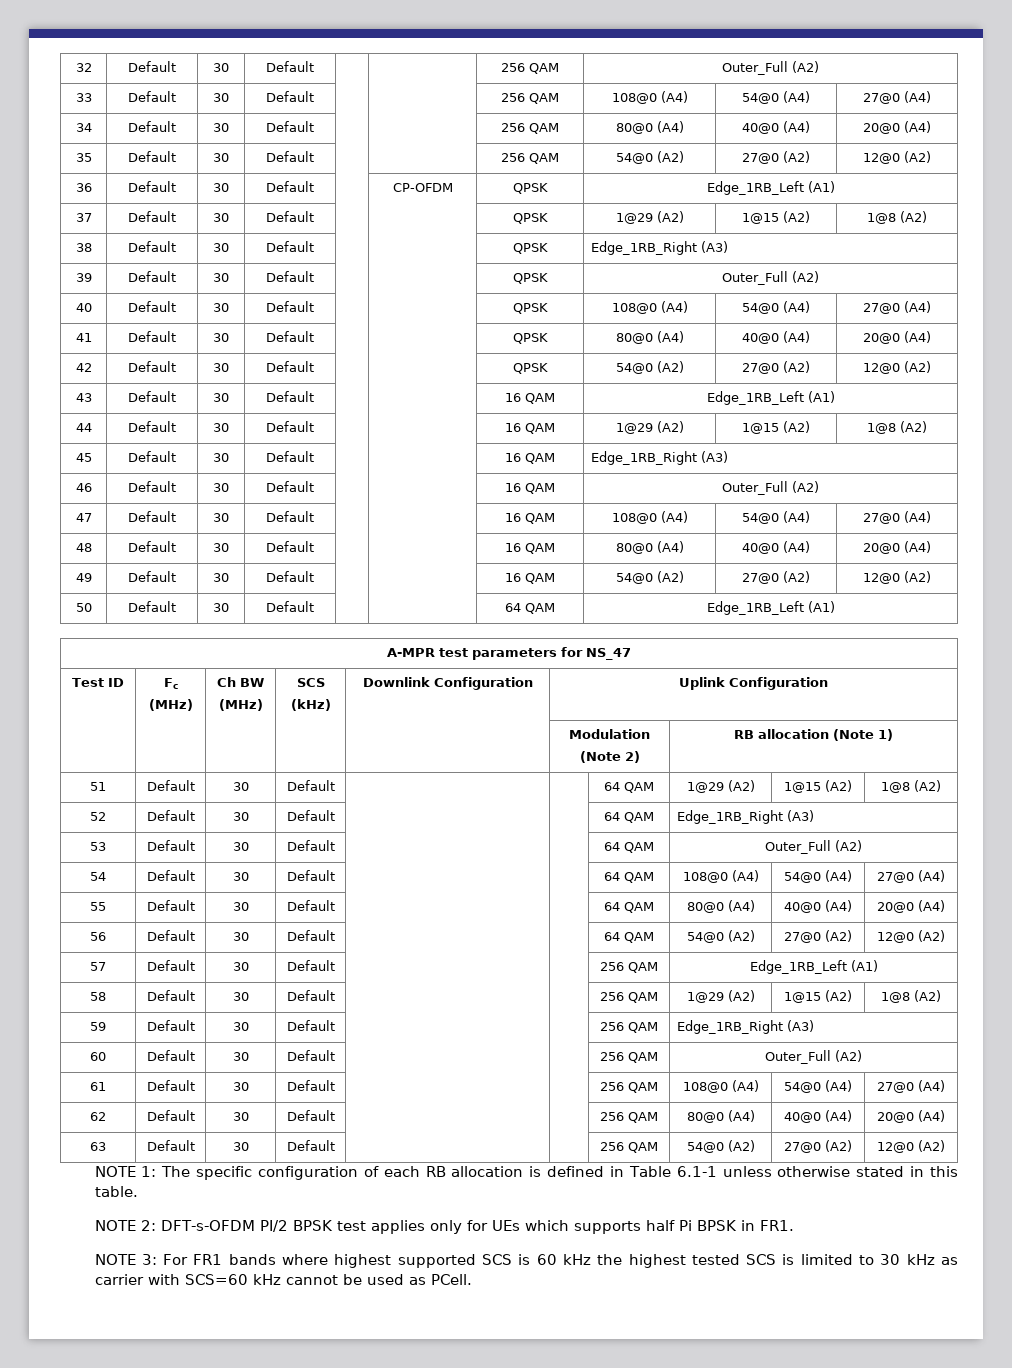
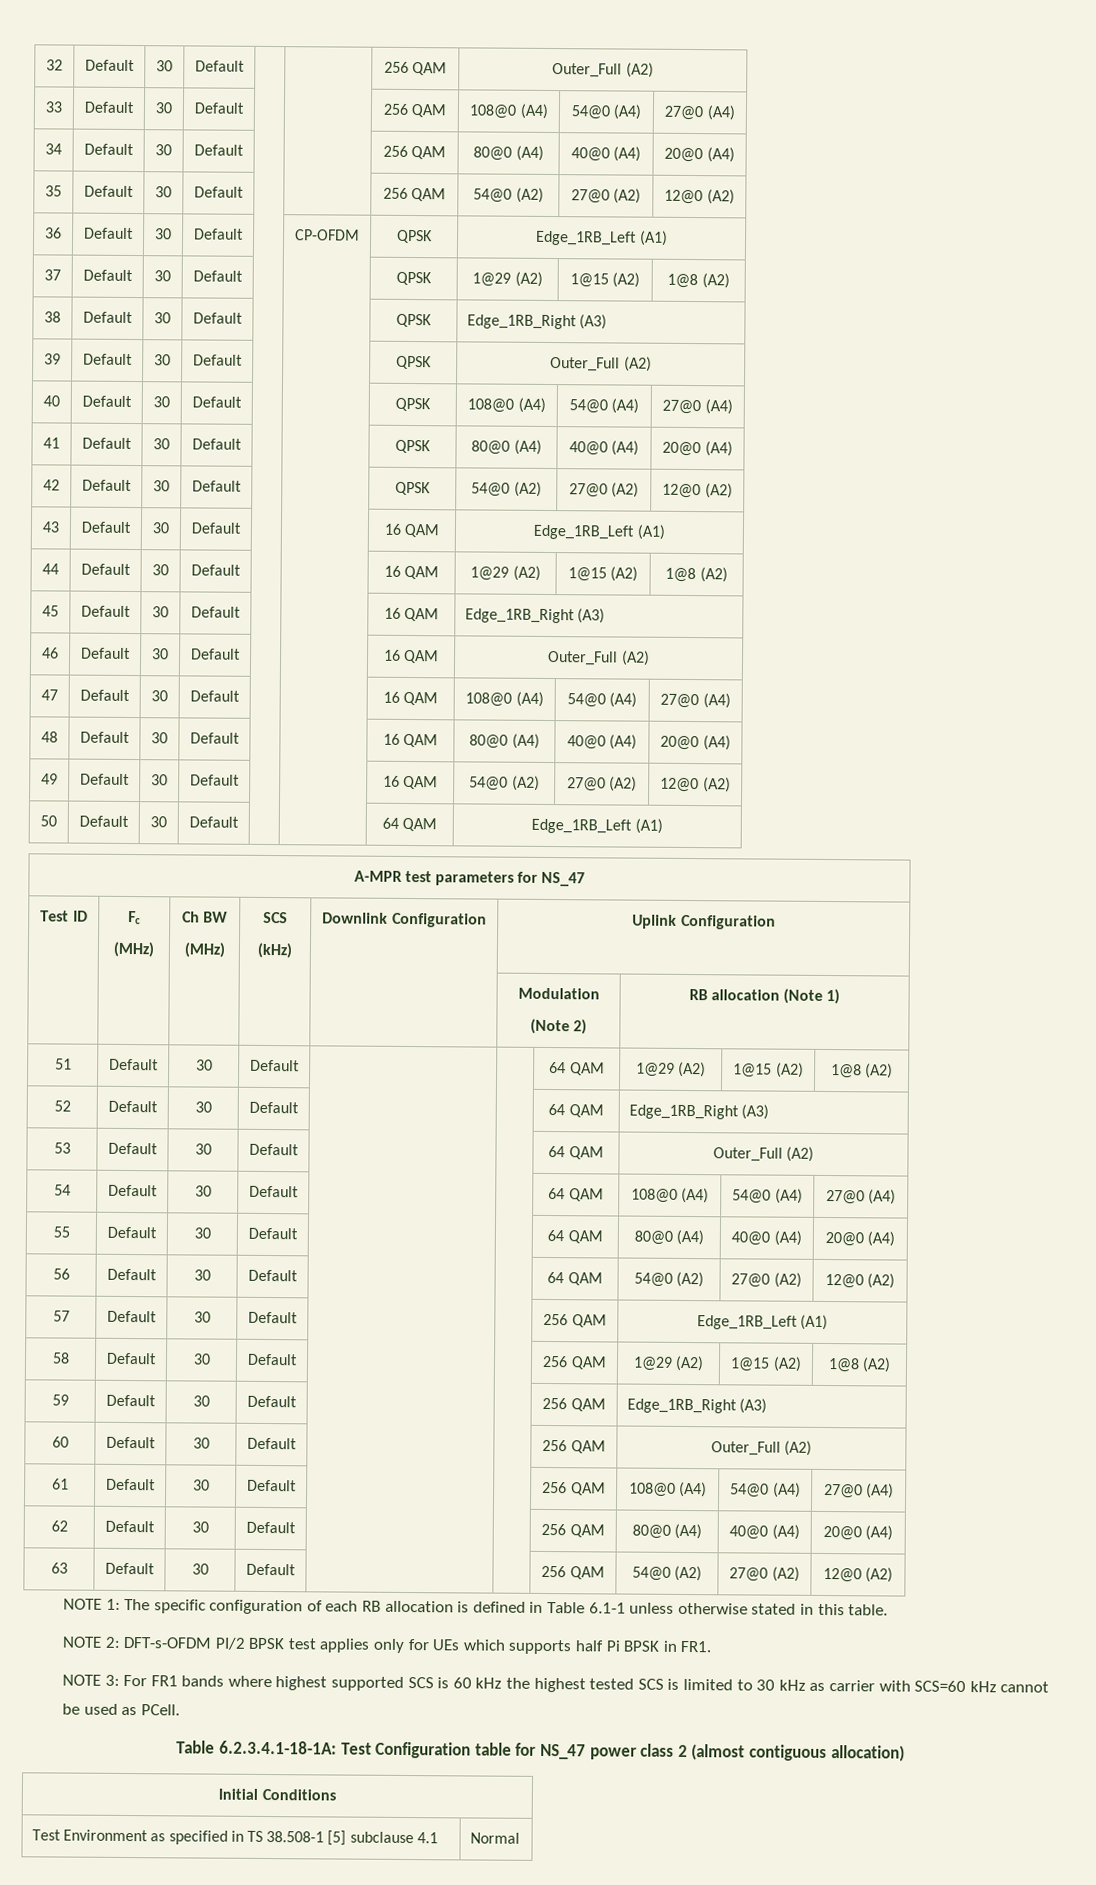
(472, 1279) none -> [176,1740,905,1762] [218,1788,336,1801] [32,1829,438,1846] [470,1832,521,1844] // Table 6.2.3.4.1-18-1A: Test Configuration table for NS_47 power class 2 (almost contiguous allocation) // Initial Conditions // Test Environment as specified in TS 38.508-1 [5] subclause 4.1 | Normal

